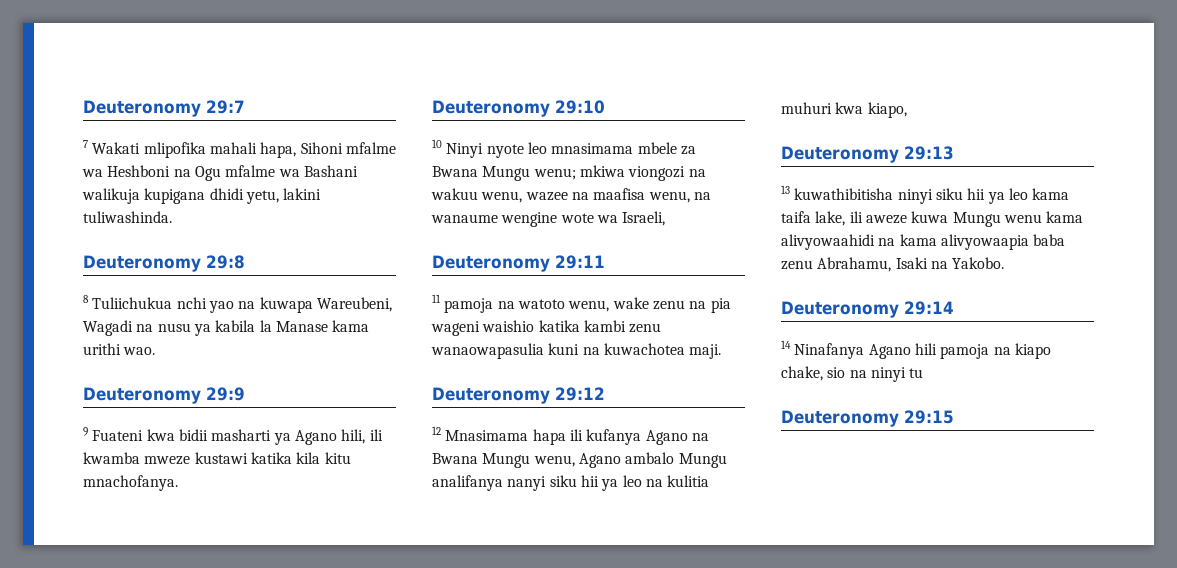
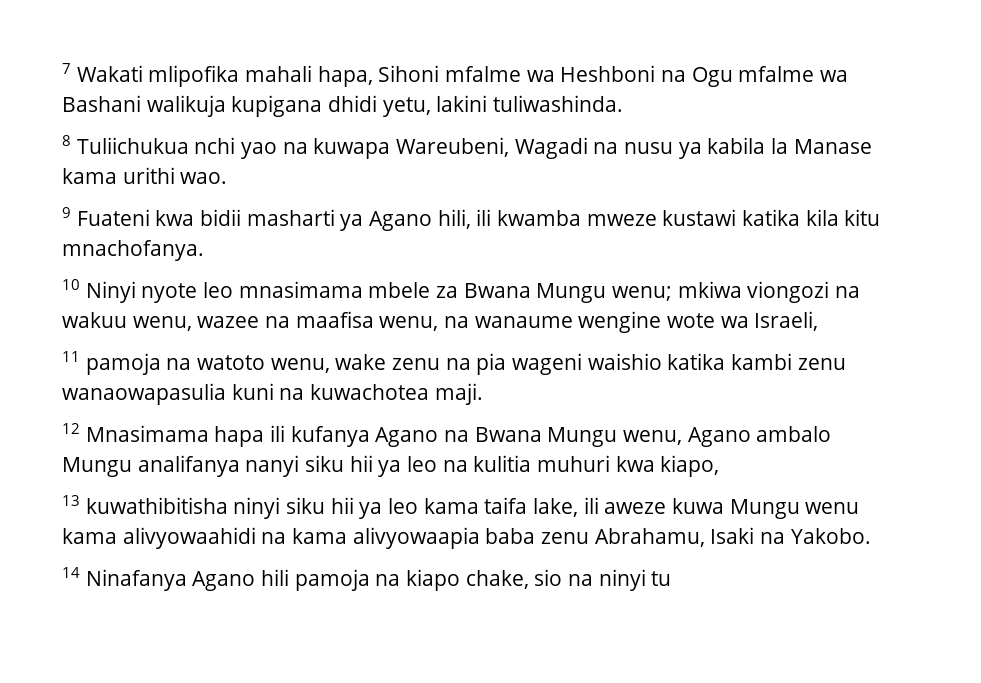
[83,100,245,117] Deuteronomy 29:7 // -> (62, 68) none
[83,255,245,272] // Deuteronomy 29:8 -> (624, 103) none
[83,387,245,404] // Deuteronomy 29:9 -> (228, 178) none
[432,100,605,117] // Deuteronomy 29:10 -> (204, 250) none
[432,255,605,272] // Deuteronomy 29:11 -> (819, 321) none
[432,387,605,404] // Deuteronomy 29:12 -> (483, 394) none
[781,146,954,163] // Deuteronomy 29:13 -> (720, 466) none
[781,301,954,318] // Deuteronomy 29:14 -> (871, 536) none
[781,410,954,427] // Deuteronomy 29:15 -> (672, 578) none

